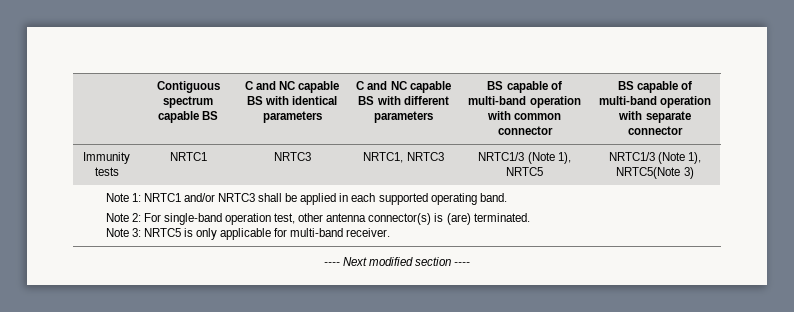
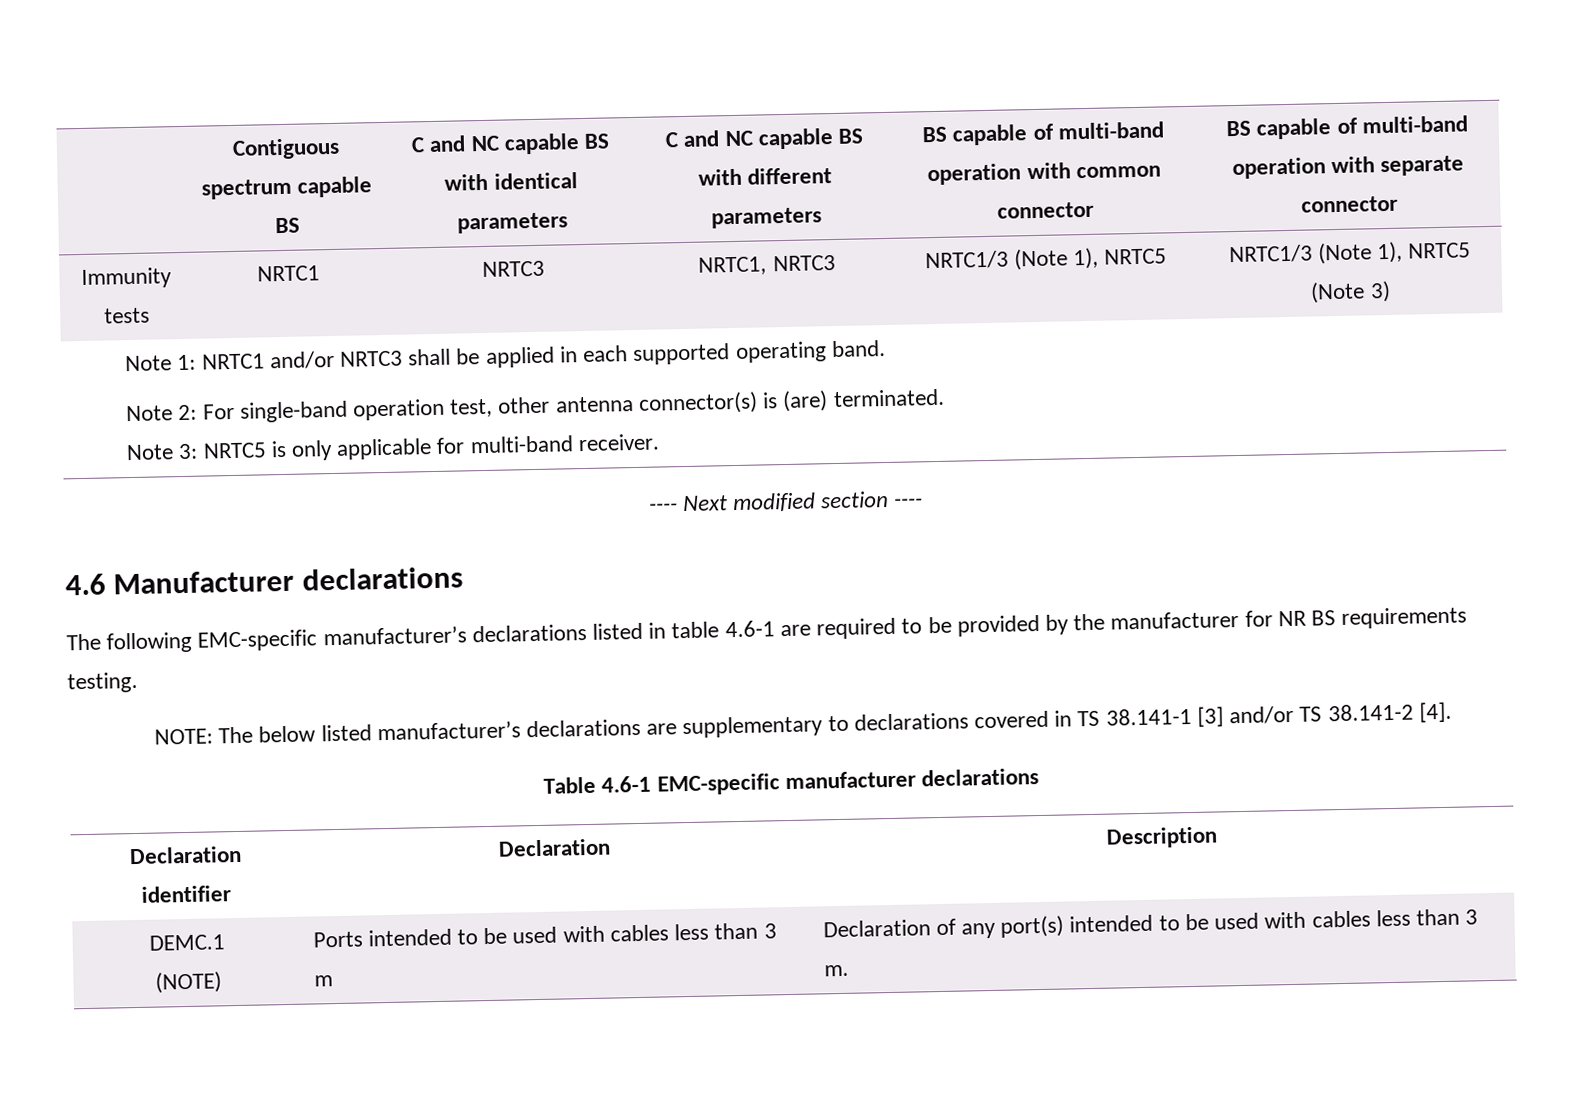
[616,167,681,179] NRTC5(Note -> [1408,242,1472,259] [1310,281,1366,304] NRTC5 (Note
(471, 264) none -> [65,566,463,596] [66,606,1468,654] [67,671,138,694] [153,701,1452,745] [543,768,1039,796] [129,845,242,865] [141,885,231,903] [497,838,611,857] [1105,826,1218,849] [149,934,225,951] [154,971,222,994] [312,922,777,948] [313,975,333,987] [822,908,1479,939] [823,964,849,977] // 4.6 Manufacturer declarations // The following EMC-specific manufacturer’s declarations listed in table 4.6-1 are required to be provided by the manufacturer for NR BS requirements testing. // NOTE: The below listed manufacturer’s declarations are supplementary to declarations covered in TS 38.141-1 [3] and/or TS 38.141-2 [4]. // Table 4.6-1 EMC-specific manufacturer declarations // Declaration identifier | Declaration | Description // DEMC.1 // (NOTE) | Ports intended to be used with cables less than 3 m | Declaration of any port(s) intended to be used with cables less than 3 m.

